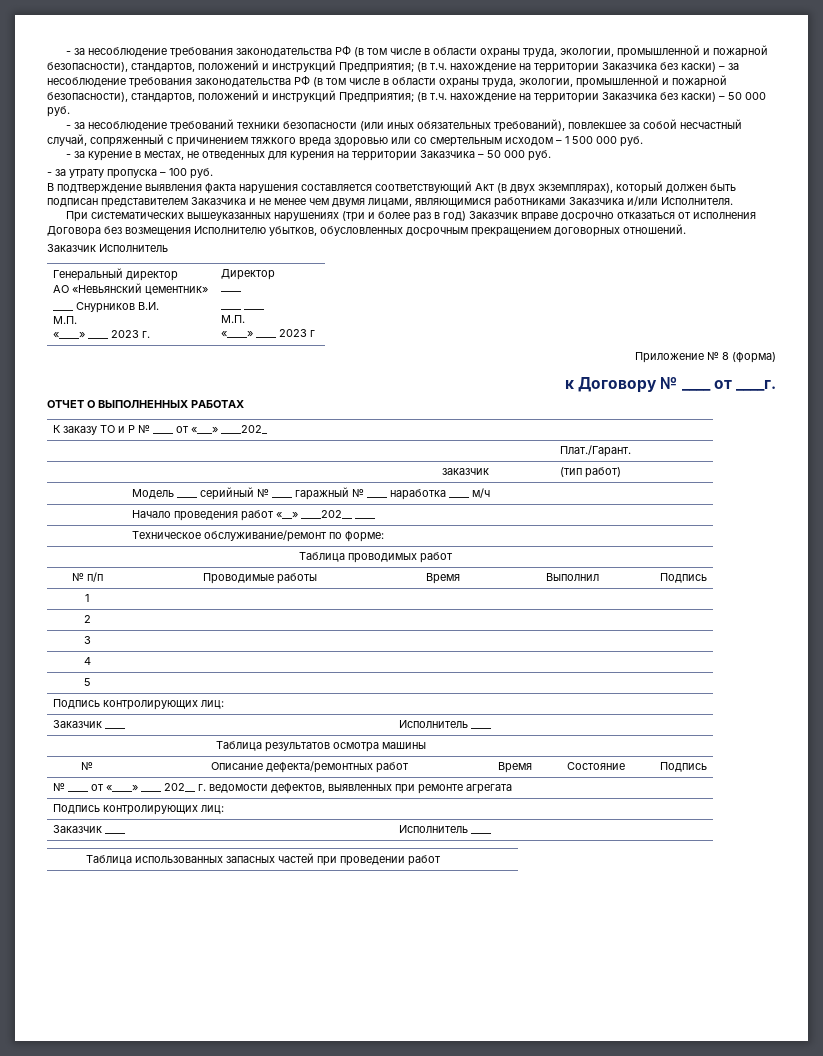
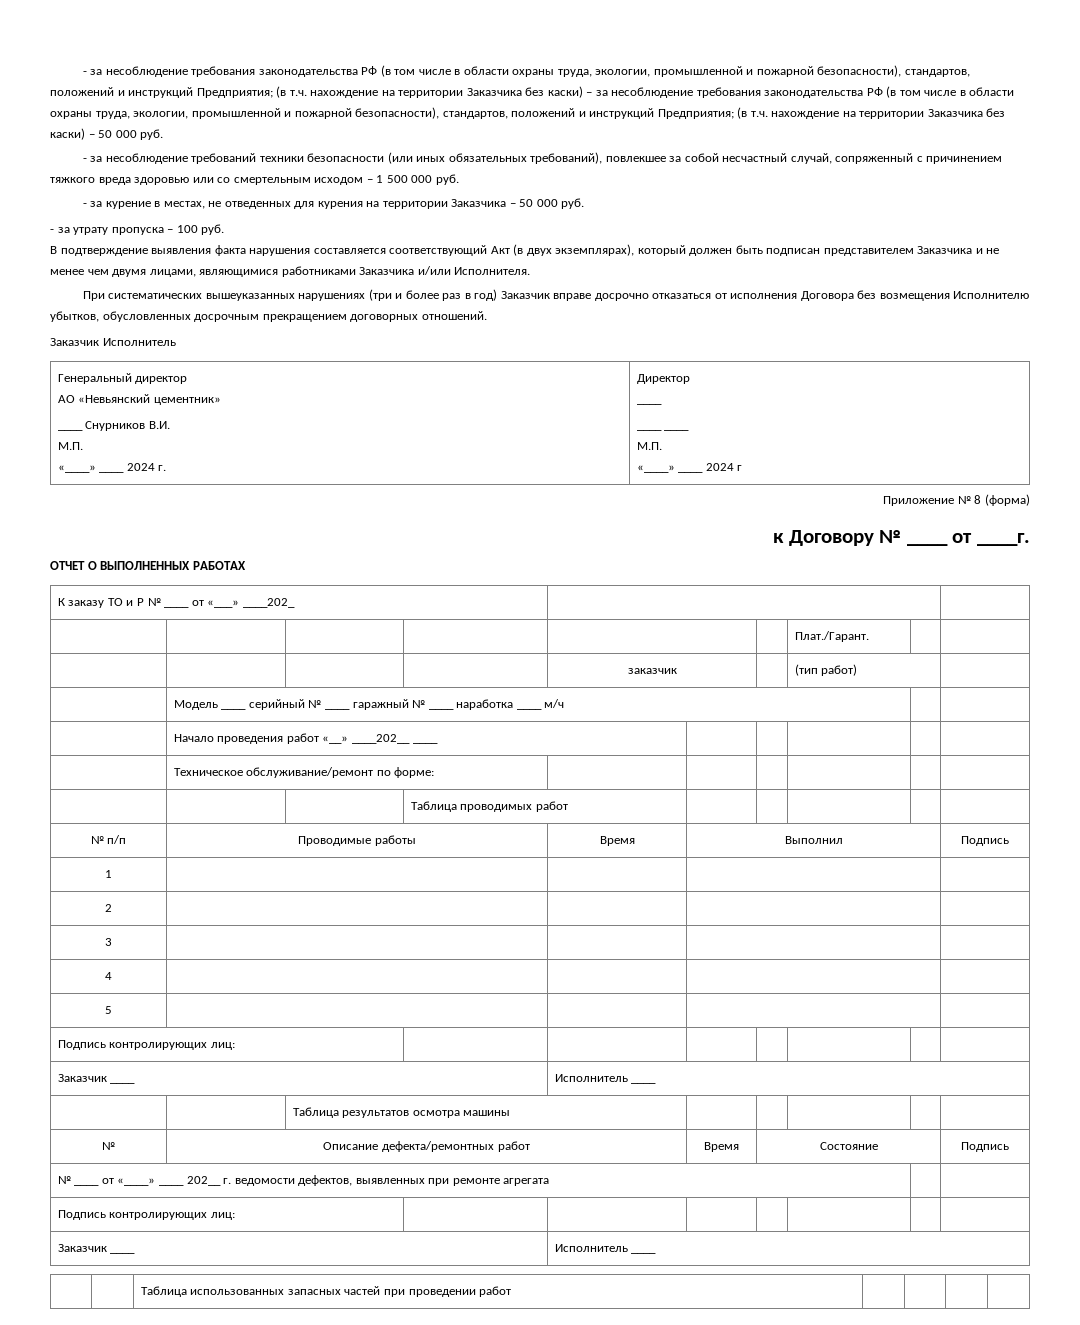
[110,330,139,338] 2023 -> [126,463,155,471] 2024
[278,329,307,337] 2023 -> [705,463,734,471] 2024

